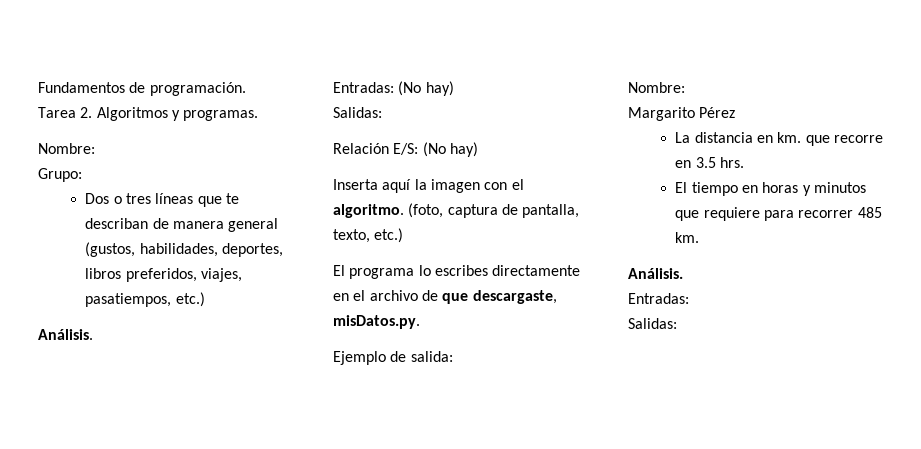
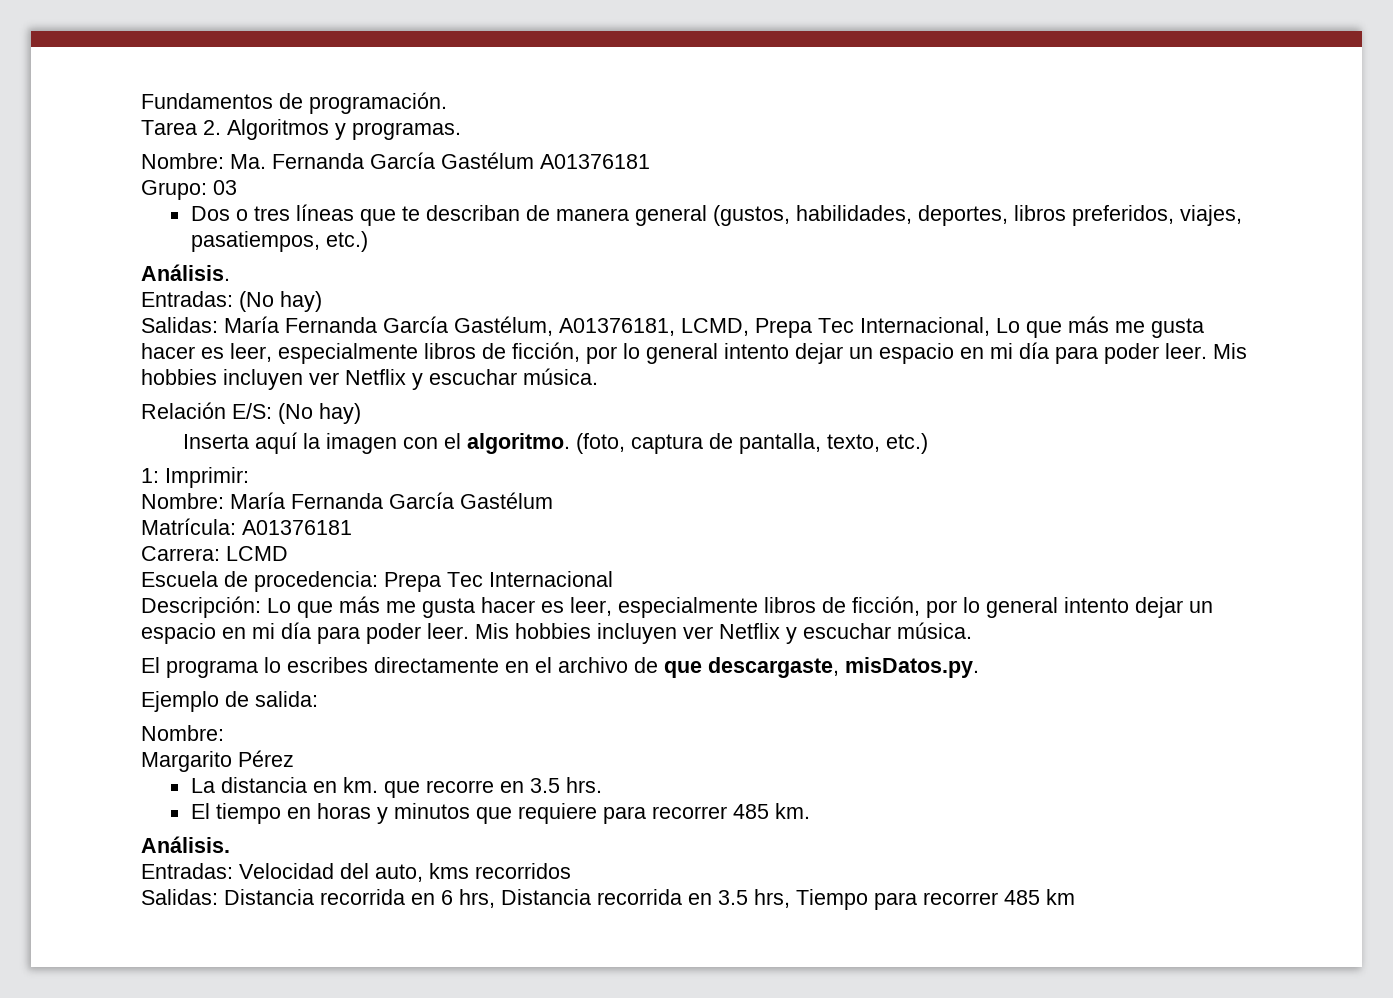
(95, 148) none -> [230,152,650,169] Ma. Fernanda García Gastélum A01376181
(82, 175) none -> [213,180,237,195] 03
(382, 112) none -> [224,316,1204,338] [141,342,1247,364] [141,368,598,390] María Fernanda García Gastélum, A01376181, LCMD, Prepa Tec Internacional, Lo que más me gusta hacer es leer, especialmente libros de ficción, por lo general intento dejar un espacio en mi día para poder leer. Mis hobbies incluyen ver Netflix y escuchar música.
(404, 235) none -> [141,467,249,488] [141,492,553,509] [141,518,352,535] [141,546,288,561] [141,571,613,592] [141,596,1213,618] [141,622,972,644] // 1: Imprimir: // Nombre: María Fernanda García Gastélum // Matrícula: A01376181 // Carrera: LCMD // Escuela de procedencia: Prepa Tec Internacional // Descripción: Lo que más me gusta hacer es leer, especialmente libros de ficción, por lo general intento dejar un espacio en mi día para poder leer. Mis hobbies incluyen ver Netflix y escuchar música.
[628,318,677,329] // Salidas: -> [239,863,571,882] [141,889,1075,910] Velocidad del auto, kms recorridos // Salidas: Distancia recorrida en 6 hrs, Distancia recorrida en 3.5 hrs, Tiempo para recorrer 485 km

